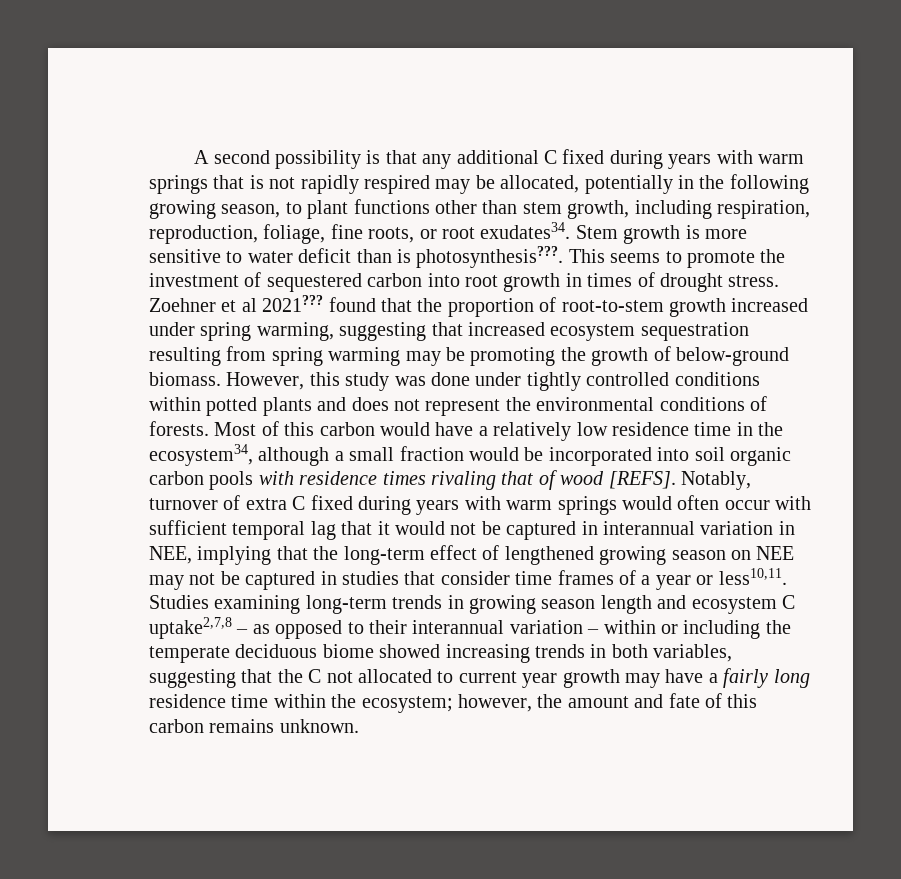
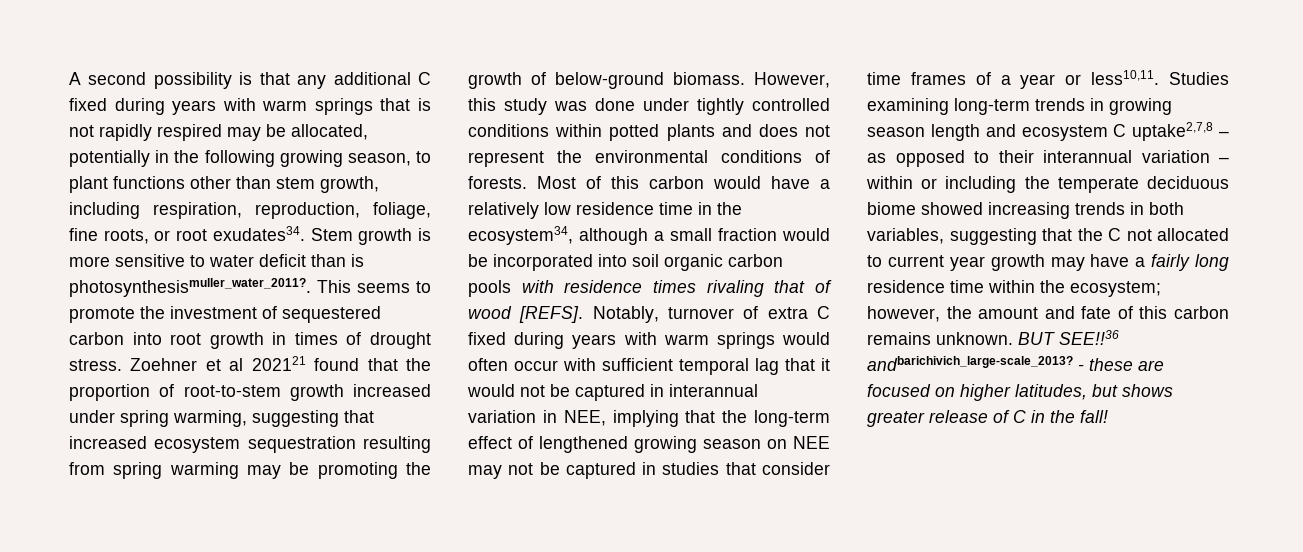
[416,246,564,268] photosynthesis???. -> [69,278,311,297] photosynthesismuller_water_2011?.
[262,295,324,312] 2021??? -> [251,356,306,371] 202121
(359, 726) none -> [1018,330,1119,345] [867,356,1164,371] [867,384,1173,401] [867,410,1108,427] BUT SEE!!36 andbarichivich_large-scale_2013? - these are focused on higher latitudes, but shows greater release of C in the fall!

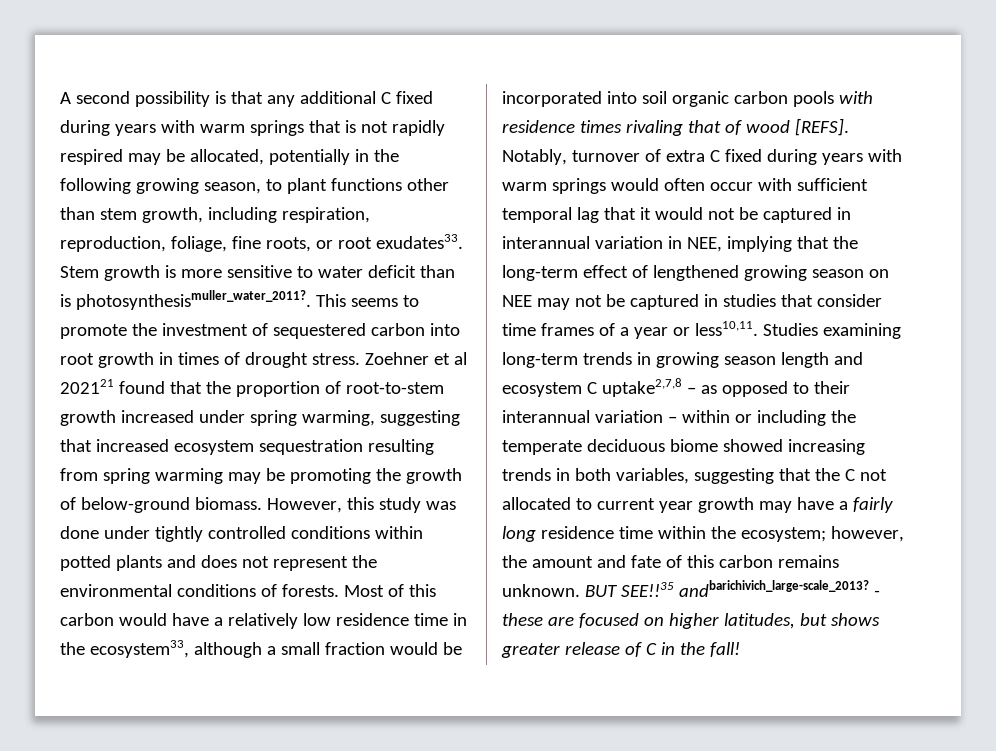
[212,226,305,241] exudates34. -> [375,234,463,249] exudates33.
[468,226,573,245] ecosystem34, -> [89,640,189,658] ecosystem33,
[1059,330,1119,345] SEE!!36 -> [620,582,674,597] SEE!!35

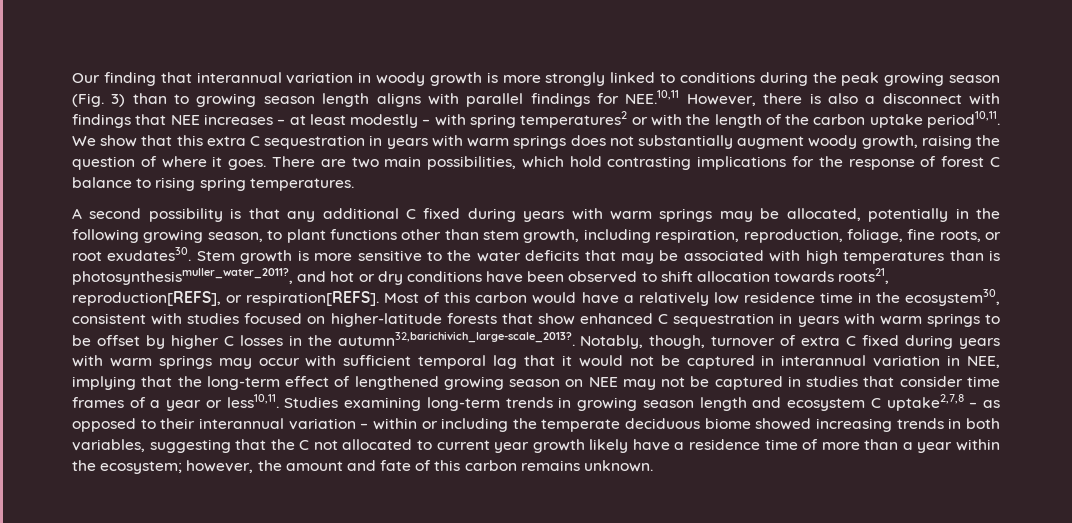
(60, 98) none -> [72,72,1001,86] [72,90,1000,107] [72,111,1000,128] [72,135,1001,149] [72,156,1000,170] [72,177,354,191] Our finding that interannual variation in woody growth is more strongly linked to conditions during the peak growing season (Fig. 3) than to growing season length aligns with parallel findings for NEE.10,11 However, there is also a disconnect with findings that NEE increases – at least modestly – with spring temperatures2 or with the length of the carbon uptake period10,11. We show that this extra C sequestration in years with warm springs does not substantially augment woody growth, raising the question of where it goes. There are two main possibilities, which hold contrasting implications for the response of forest C balance to rising spring temperatures. //
[308,120,445,136] [60,149,123,165] that is not rapidly respired -> (713, 215) none
[375,234,463,249] exudates33. -> [107,247,192,261] exudates30.
[317,265,455,278] [60,290,419,310] [60,323,460,339] [60,352,467,368] [60,379,444,397] [60,410,460,426] [60,439,434,455] [60,468,462,484] [60,497,456,513] [60,526,423,542] [60,555,377,571] [60,584,339,597] water deficit than is photosynthesismuller_water_2011?. This seems to promote the investment of sequestered carbon into root growth in times of drought stress. Zoehner et al 202121 found that the proportion of root-to-stem growth increased under spring warming, suggesting that increased ecosystem sequestration resulting from spring warming may be promoting the growth of below-ground biomass. However, this study was done under tightly controlled conditions within potted plants and does not represent the environmental conditions of forests. -> [447,250,1001,264] [72,268,890,285] [72,291,380,306] the water deficits that may be associated with high temperatures than is photosynthesismuller_water_2011?, and hot or dry conditions have been observed to shift allocation towards roots21, reproduction[REFS], or respiration[REFS].
[89,640,462,658] [502,91,873,107] [502,118,849,136] [502,149,567,165] ecosystem33, although a small fraction would be incorporated into soil organic carbon pools with residence times rivaling that of wood [REFS]. Notably, -> [905,289,1000,306] [72,313,1001,327] [72,331,706,349] ecosystem30, consistent with studies focused on higher-latitude forests that show enhanced C sequestration in years with warm springs to be offset by higher C losses in the autumn32,barichivich_large-scale_2013?. Notably, though,
[610,178,705,191] would often -> [218,358,252,369] may
[758,497,893,513] [502,526,653,542] may have a fairly long residence time -> [589,439,953,453] likely have a residence time of more than a year
[584,580,880,597] [502,613,880,629] [501,642,740,658] BUT SEE!!35 andbarichivich_large-scale_2013? - these are focused on higher latitudes, but shows greater release of C in the fall! -> (654, 466) none

